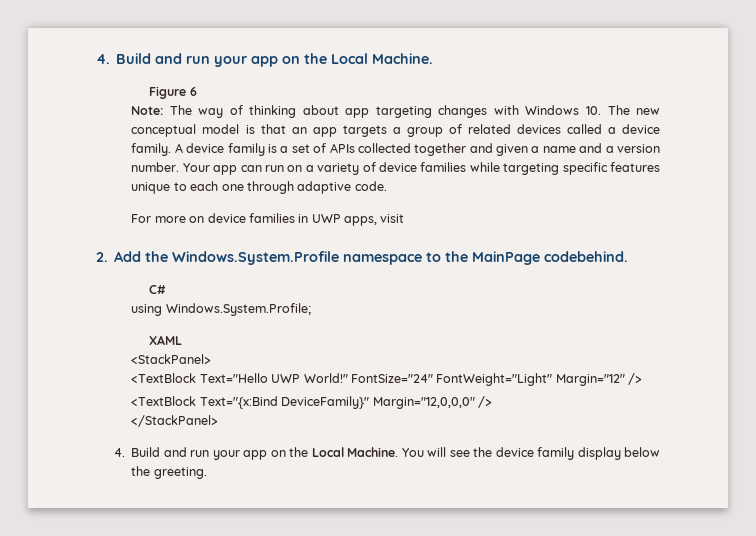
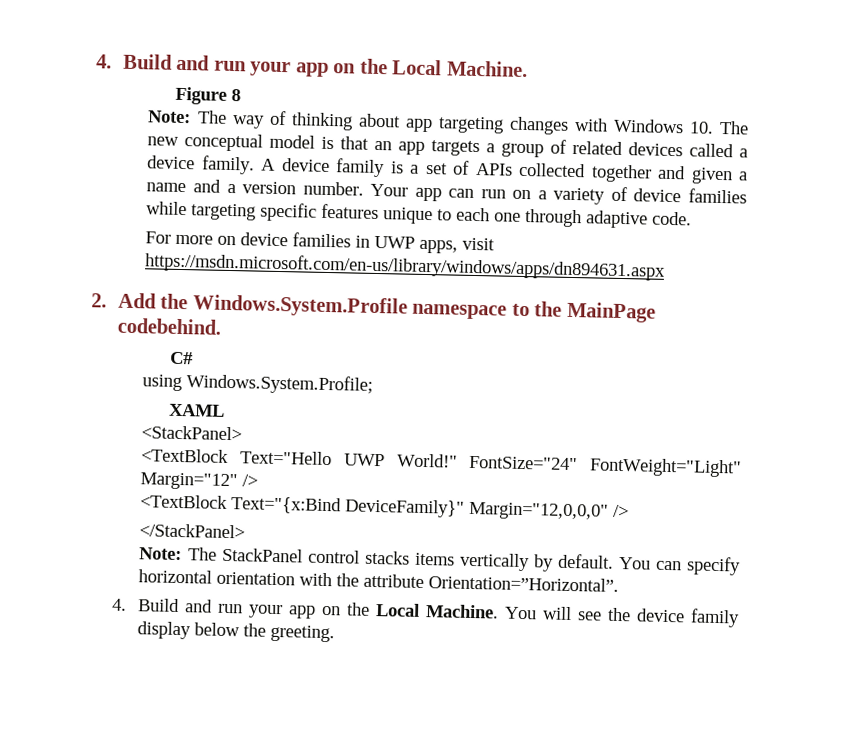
[189,87,197,96] 6 -> [231,88,242,102] 8
(405, 218) none -> [144,252,667,281] https://msdn.microsoft.com/en-us/library/windows/apps/dn894631.aspx
(219, 421) none -> [139,547,741,576] [138,569,620,593] // Note: The StackPanel control stacks items vertically by default. You can specify horizontal orientation with the attribute Orientation=”Horizontal”.

